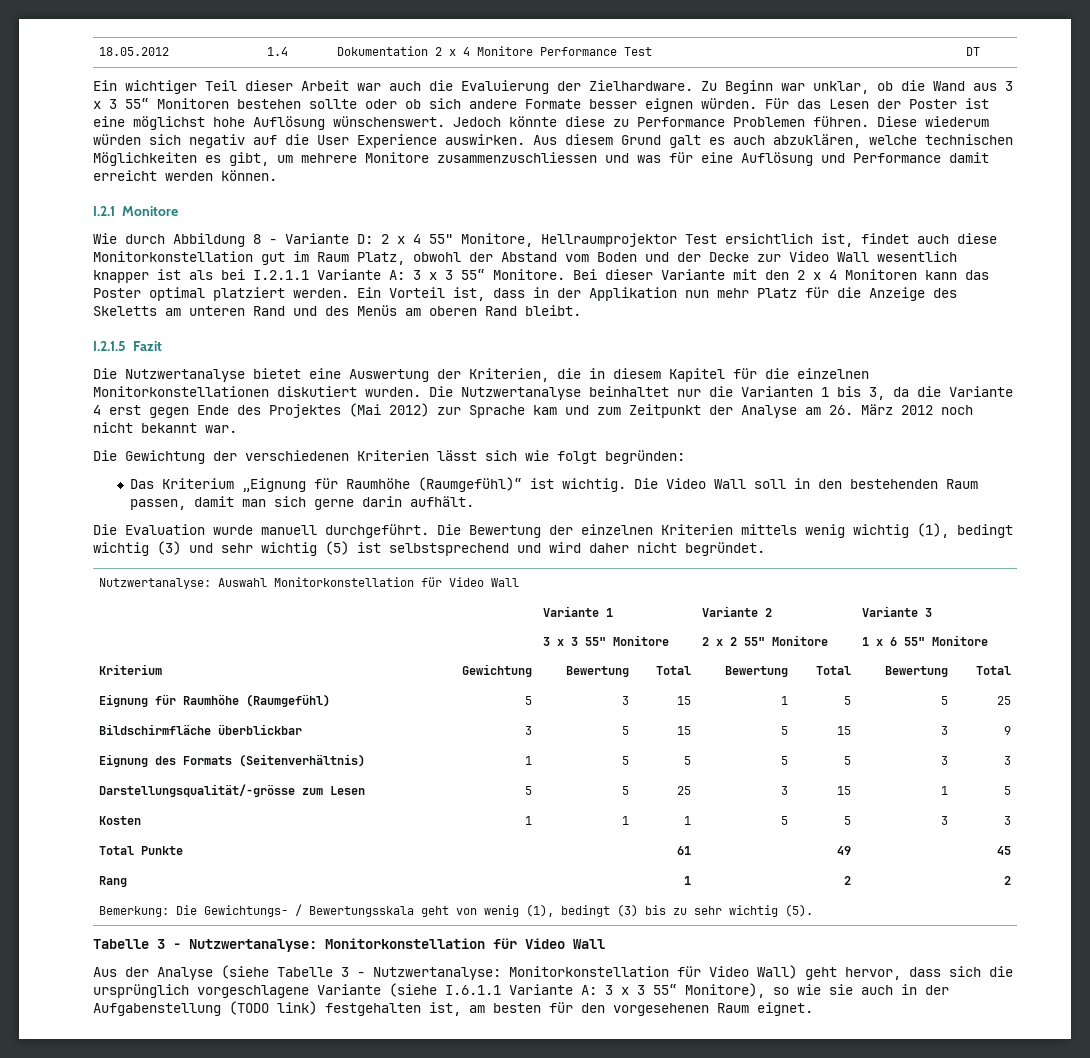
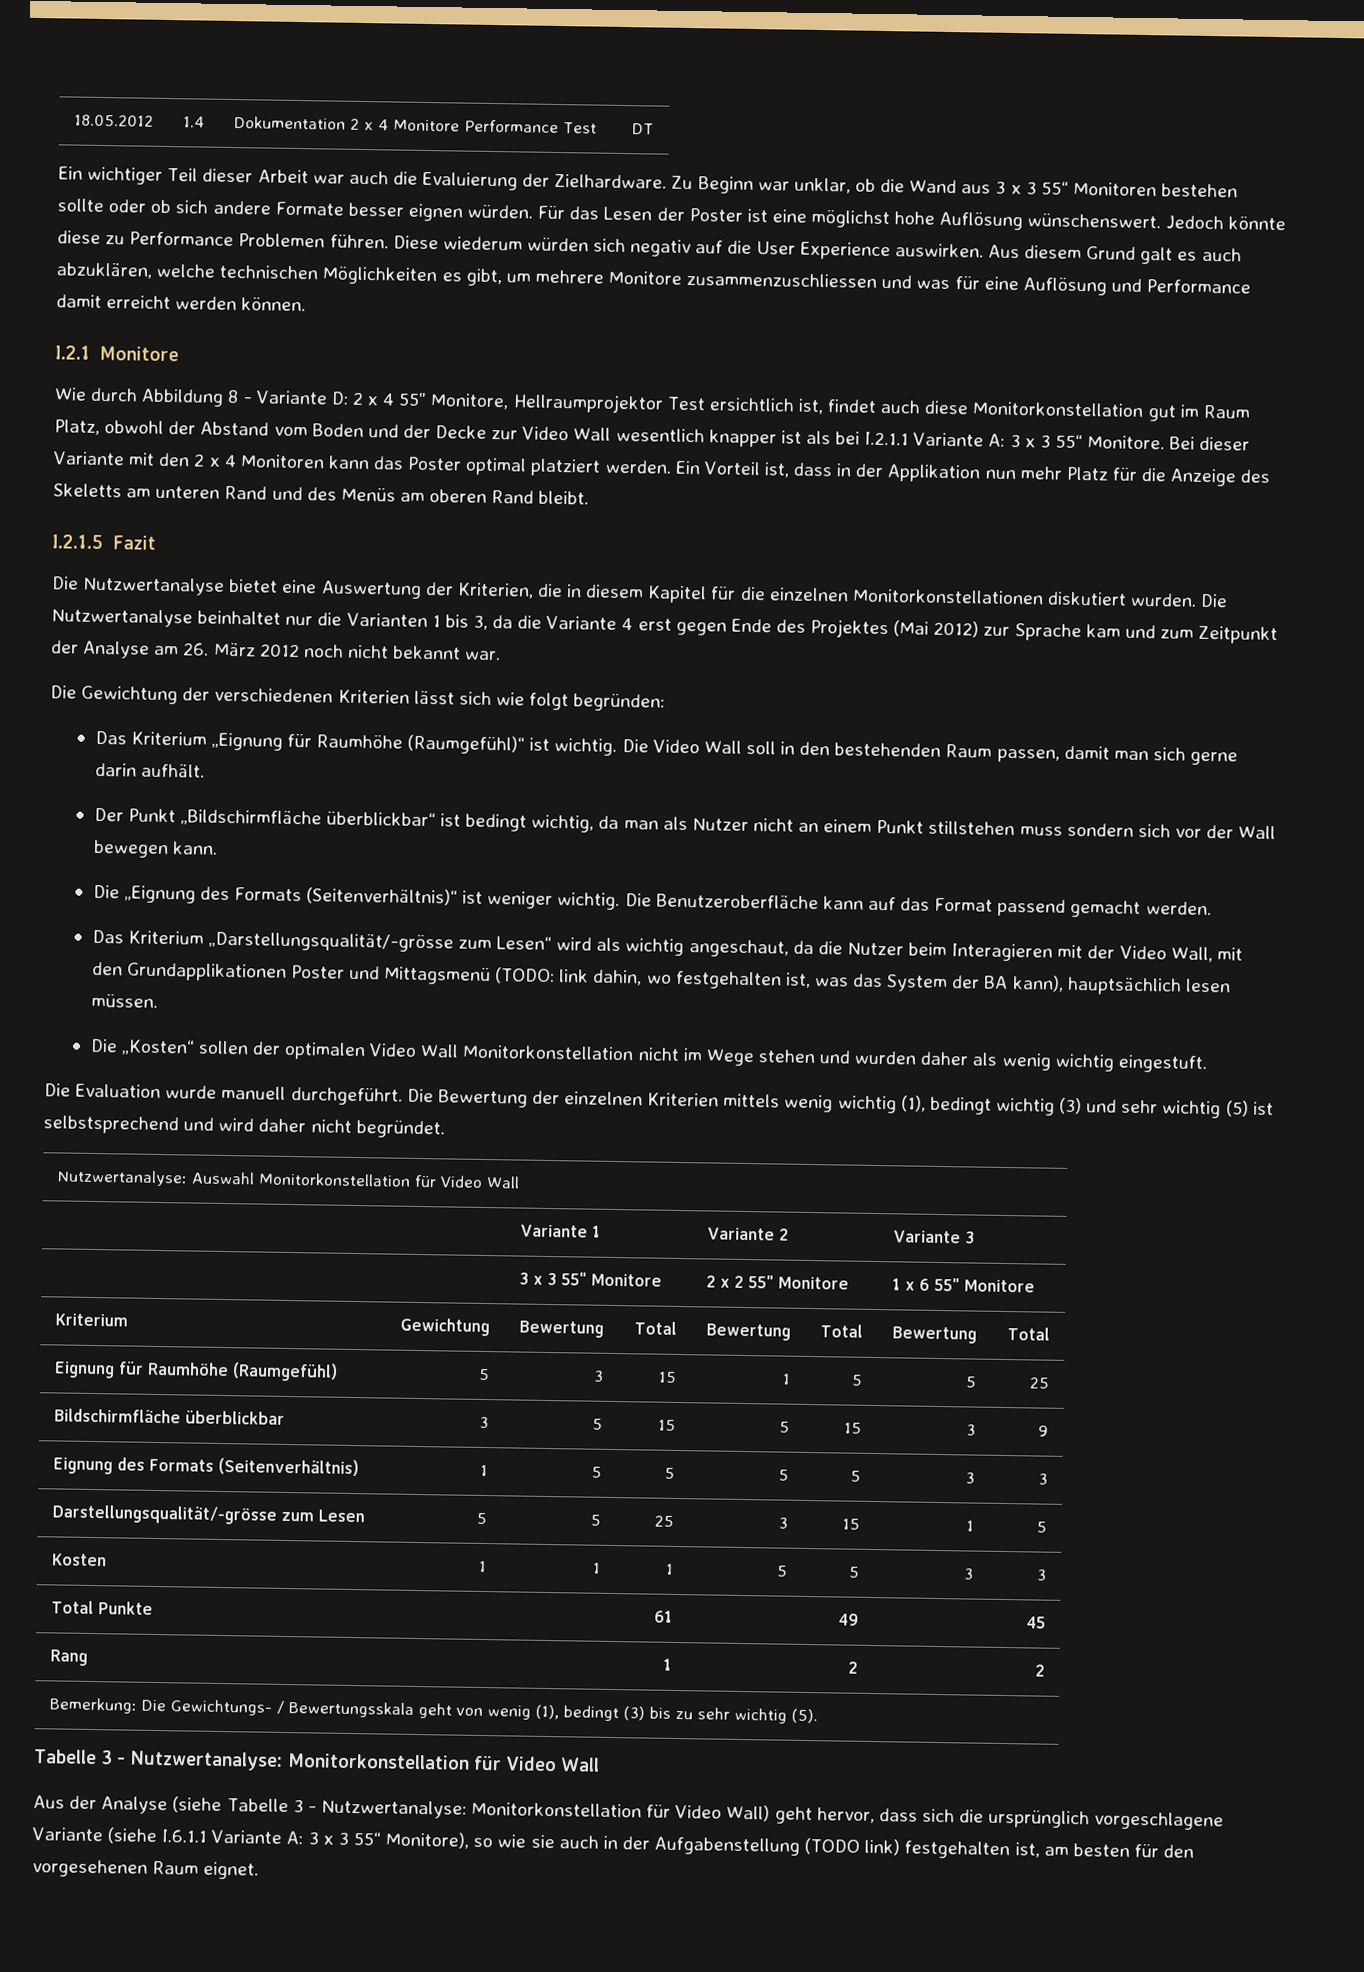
(474, 501) none -> [93,807,1277,840] [92,839,218,859] [92,884,1212,919] [91,929,1243,963] [91,961,1231,996] [90,993,158,1008] [89,1038,1207,1074] // Der Punkt „Bildschirmfläche überblickbar“ ist bedingt wichtig, da man als Nutzer nicht an einem Punkt stillstehen muss sondern sich vor der Wall bewegen kann. // Die „Eignung des Formats (Seitenverhältnis)“ ist weniger wichtig. Die Benutzeroberfläche kann auf das Format passend gemacht werden. // Das Kriterium „Darstellungsqualität/-grösse zum Lesen“ wird als wichtig angeschaut, da die Nutzer beim Interagieren mit der Video Wall, mit den Grundapplikationen Poster und Mittagsmenü (TODO: link dahin, wo festgehalten ist, was das System der BA kann), hauptsächlich lesen müssen. // Die „Kosten“ sollen der optimalen Video Wall Monitorkonstellation nicht im Wege stehen und wurden daher als wenig wichtig eingestuft.

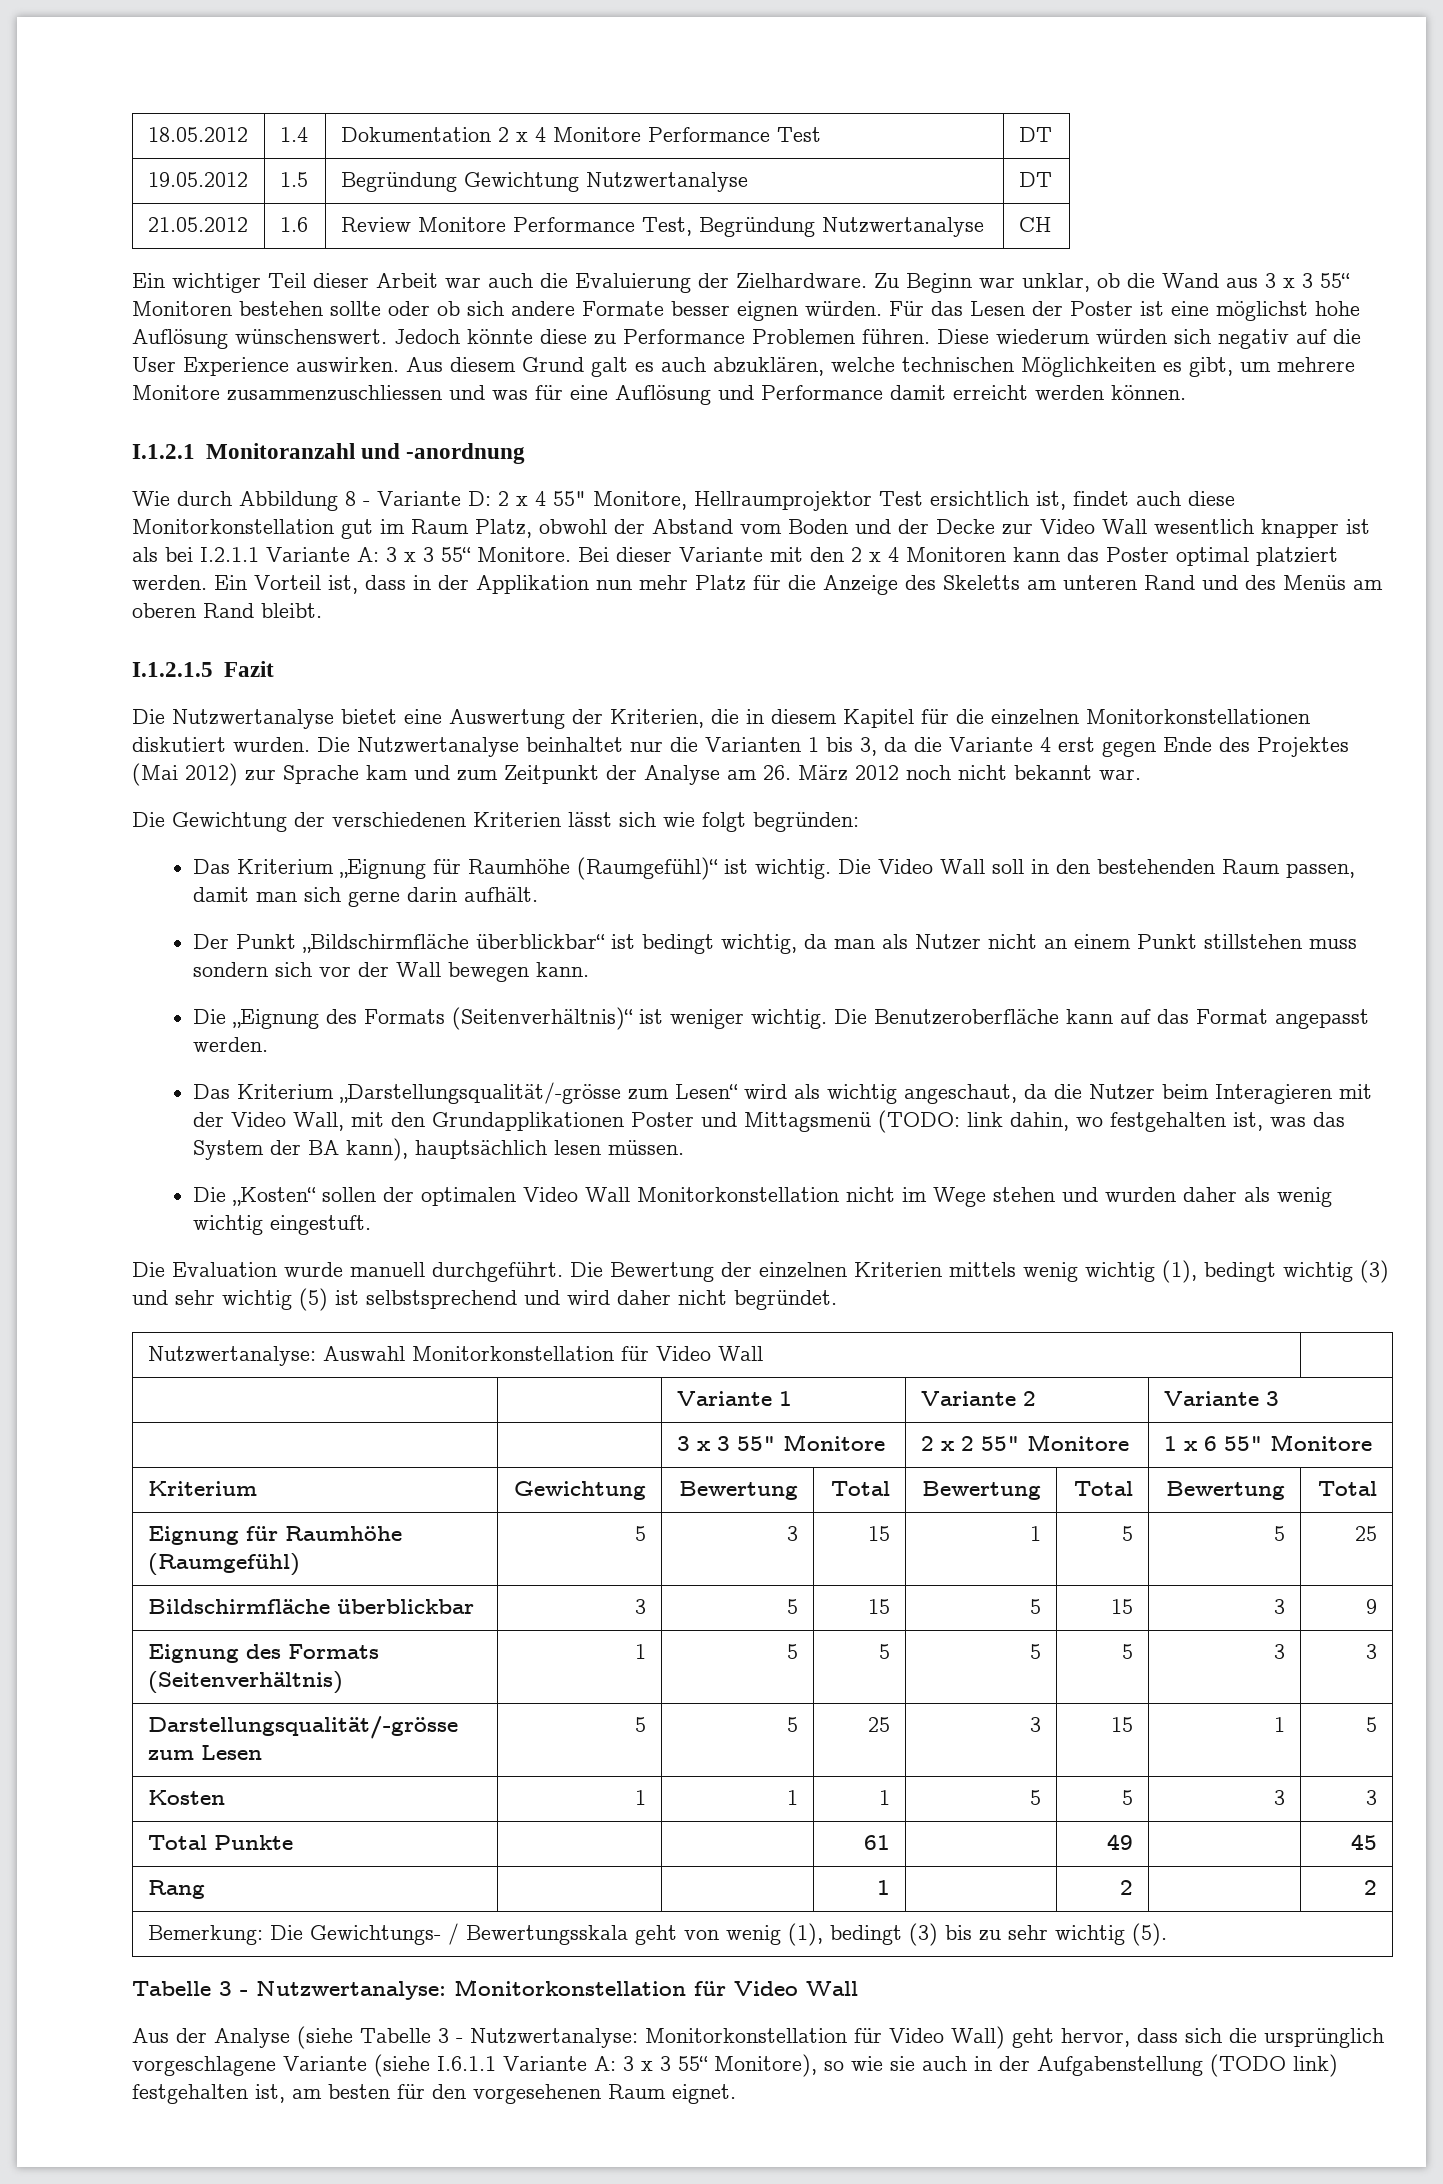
(654, 129) none -> [147,172,248,187] [279,172,308,187] [340,172,748,192] [1018,172,1052,187] [147,217,248,232] [279,217,308,232] [340,217,984,237] [1018,217,1051,232] // 19.05.2012 | 1.5 | Begründung Gewichtung Nutzwertanalyse | DT // 21.05.2012 | 1.6 | Review Monitore Performance Test, Begründung Nutzwertanalyse | CH
[55,345,179,362] I.2.1 Monitore -> [132,443,526,464] I.1.2.1 Monitoranzahl und -anordnung
[52,534,103,550] I.2.1.5 -> [132,662,213,677] I.1.2.1.5
[997,898,1142,919] passend gemacht -> [1275,1009,1370,1029] angepasst

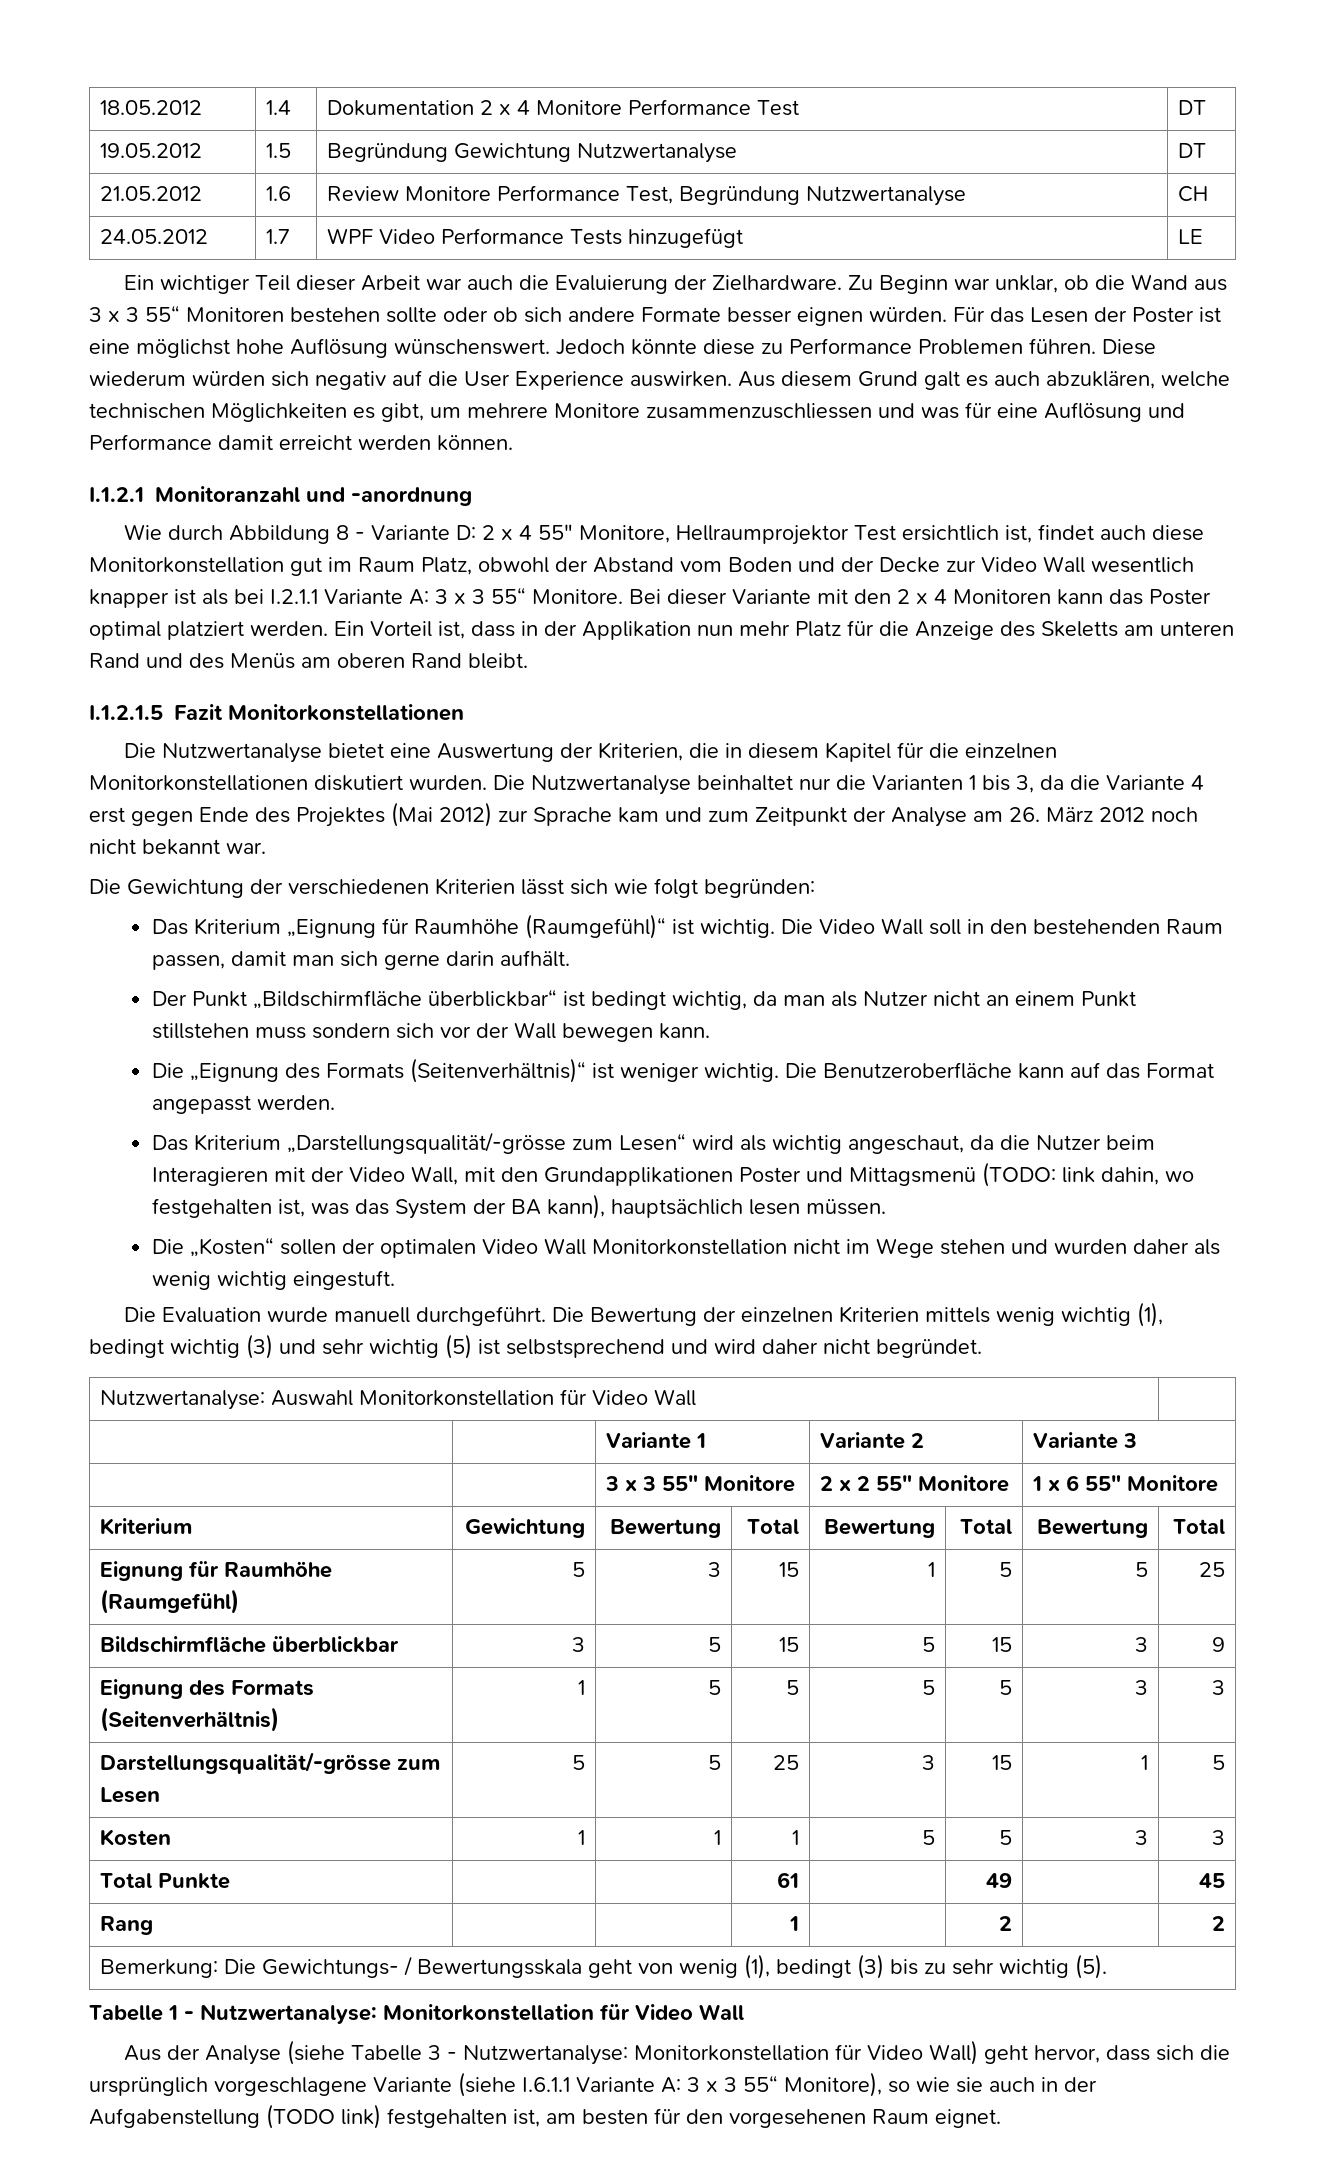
(1051, 224) none -> [100,229,209,244] [266,229,291,244] [327,228,744,248] [1178,229,1204,244] // 24.05.2012 | 1.7 | WPF Video Performance Tests hinzugefügt | LE
(274, 669) none -> [228,704,464,721] Monitorkonstellationen
[219,1981,232,1996] 3 -> [168,2005,178,2020] 1

